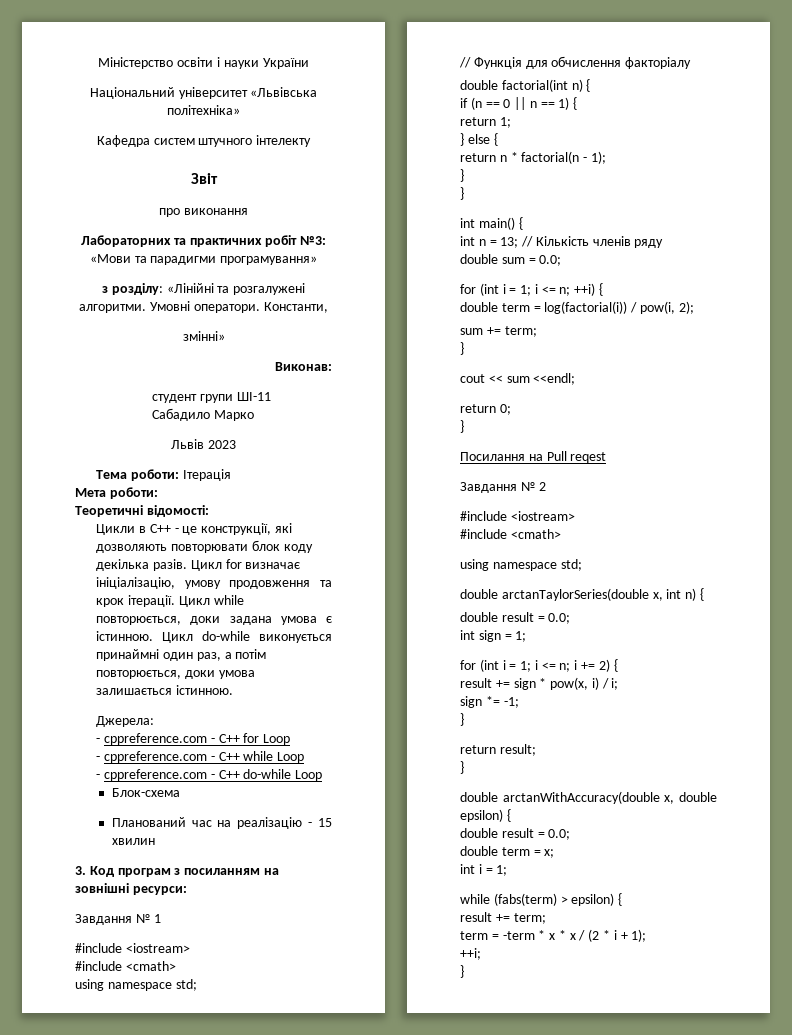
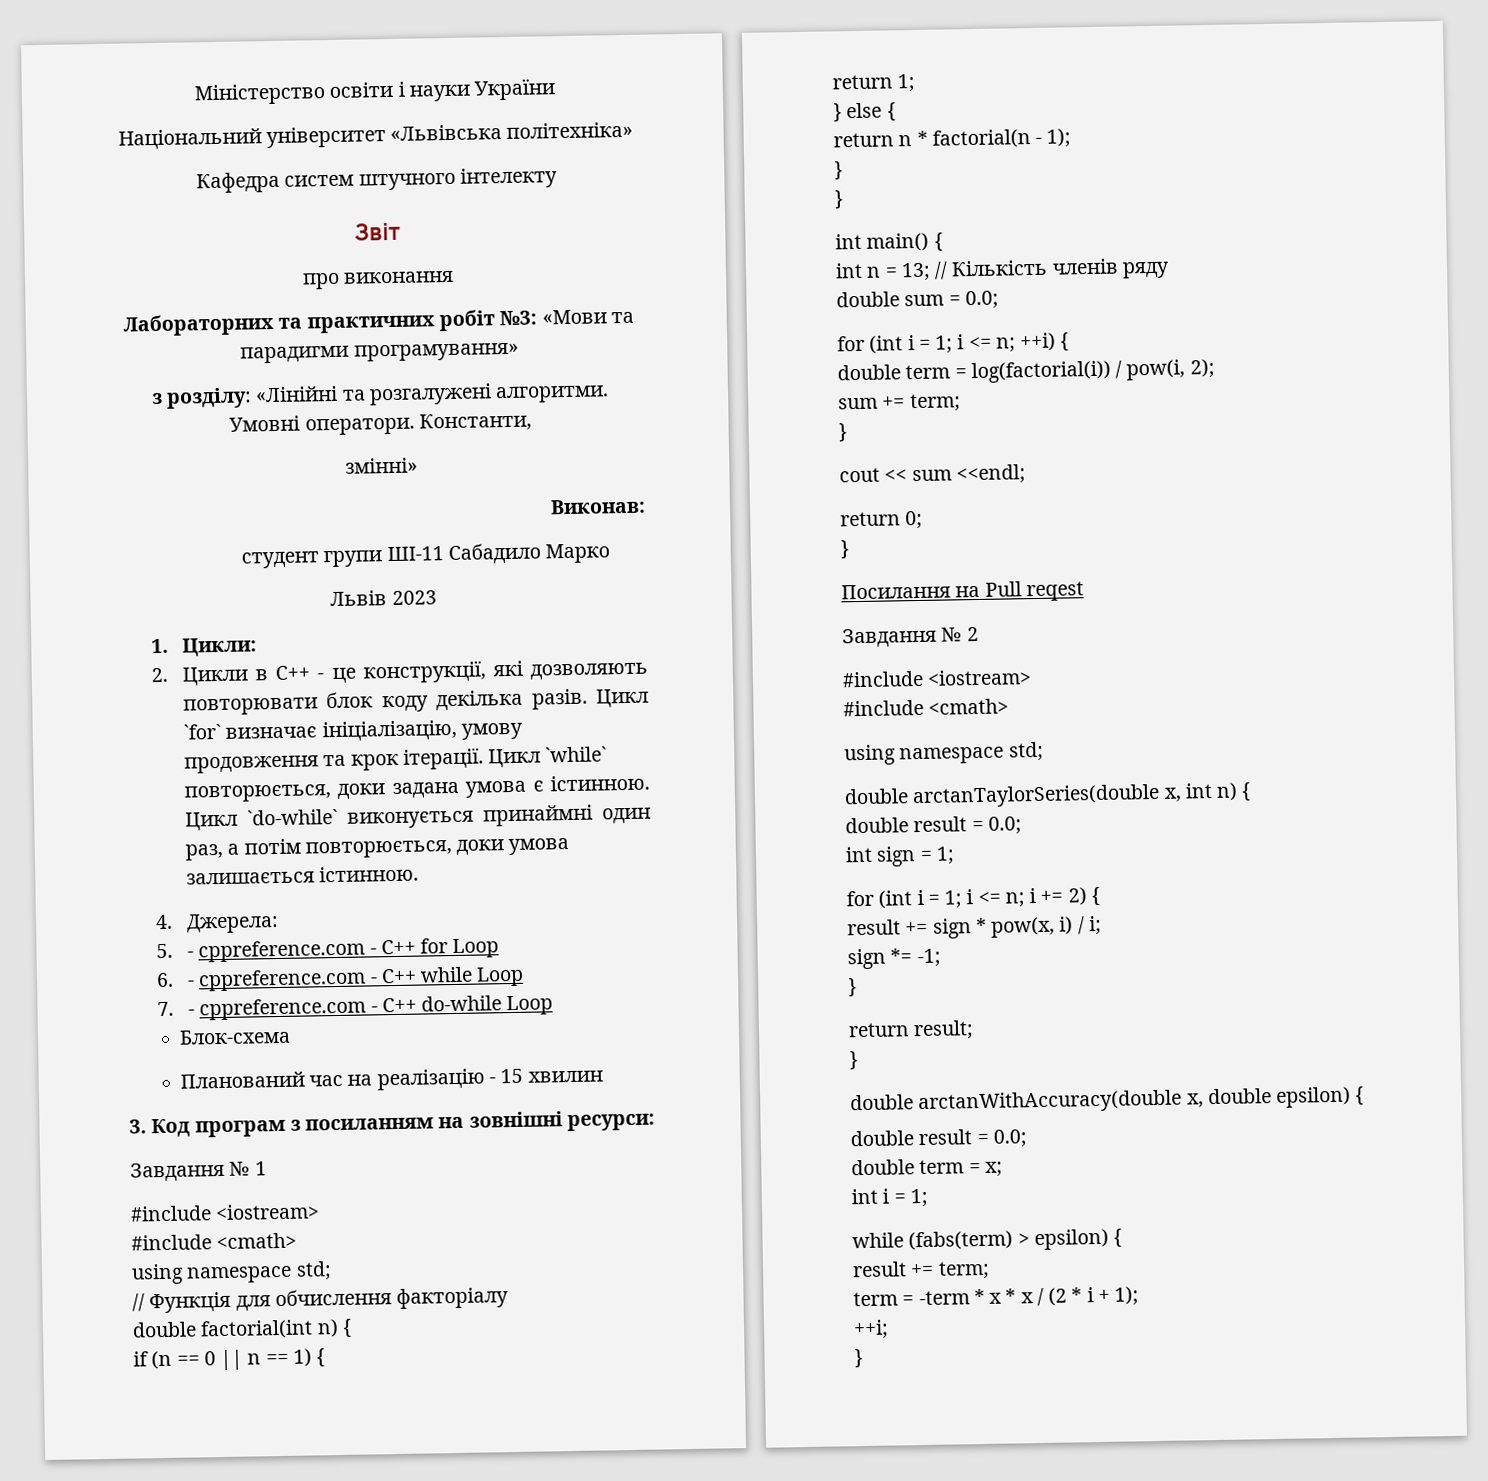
[96,469,231,481] [75,487,158,499] [75,505,209,517] Тема роботи: Ітерація // Мета роботи: // Теоретичні відомості: // -> [151,637,257,657] [151,667,169,683] 1. Цикли: // 2.
[225,559,242,569] for -> [182,723,221,740] `for`
[213,595,244,605] while -> [545,746,608,763] `while`
[202,631,251,641] do-while -> [246,808,338,826] `do-while`
(234, 690) none -> [155,914,174,930] 4.
(155, 721) none -> [156,943,174,959] 5.
(291, 739) none -> [156,972,175,988] 6.
(305, 757) none -> [157,1001,175,1017] 7.

